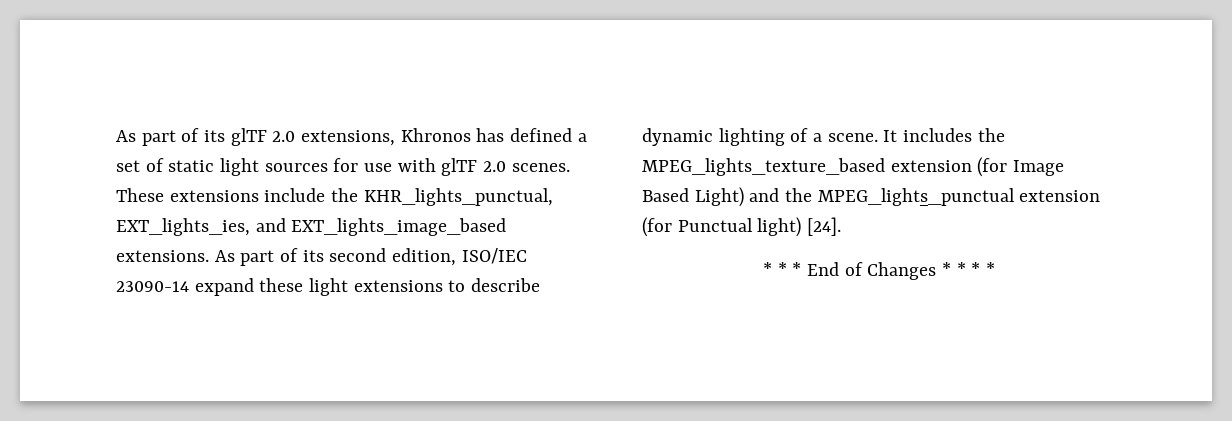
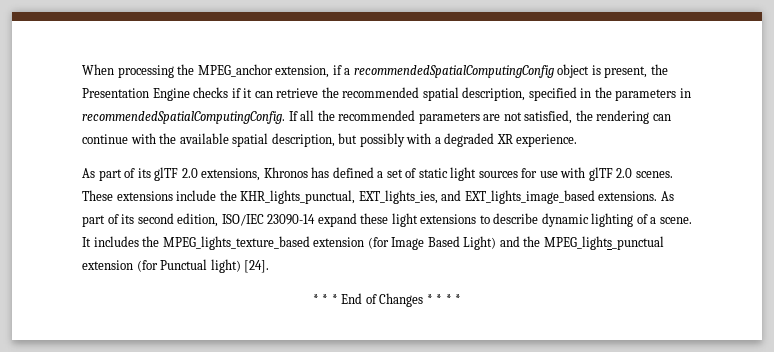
(116, 136) none -> [82,64,668,78] [82,87,691,101] [82,110,671,124] [82,133,578,147] When processing the MPEG_anchor extension, if a recommendedSpatialComputingConfig object is present, the Presentation Engine checks if it can retrieve the recommended spatial description, specified in the parameters in recommendedSpatialComputingConfig. If all the recommended parameters are not satisfied, the rendering can continue with the available spatial description, but possibly with a degraded XR experience. //

